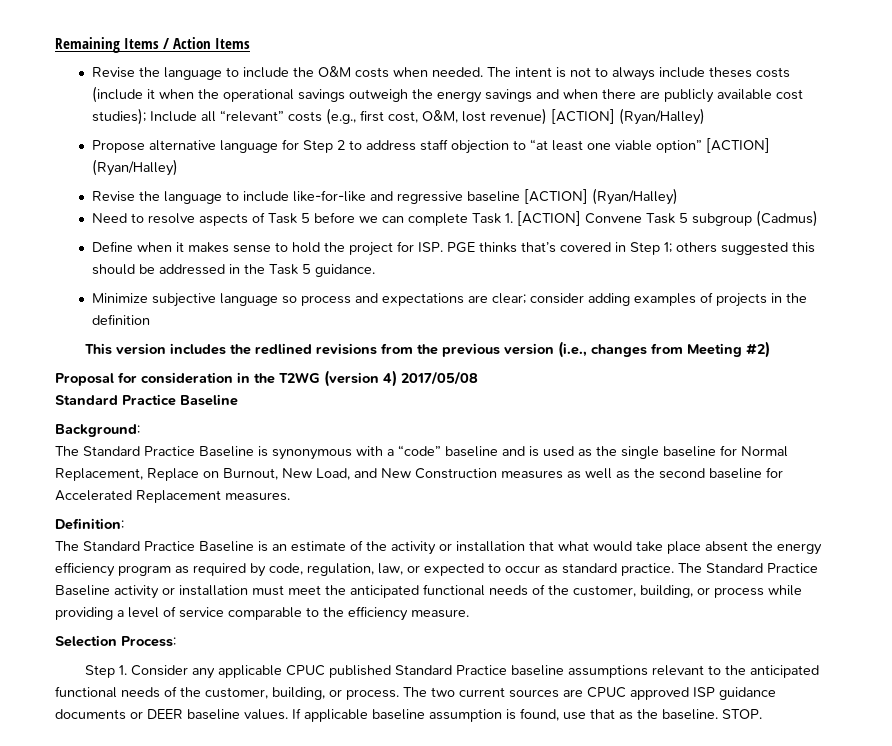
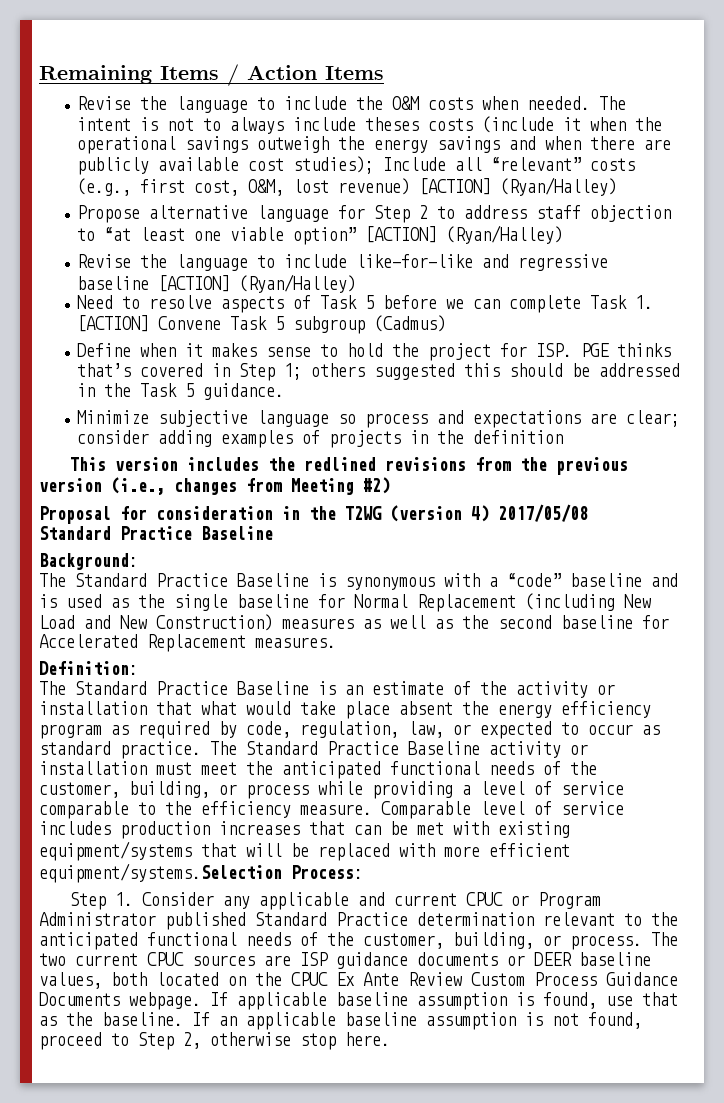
[55,468,350,481] Replacement, Replace on Burnout, New Load, -> [417,593,651,612] [39,615,75,629] Replacement (including New Load
[415,468,497,479] Construction -> [156,614,273,631] Construction)
[55,635,117,647] // Selection -> [381,801,624,819] [39,821,570,839] [39,841,570,861] [39,863,282,883] Comparable level of service includes production increases that can be met with existing equipment/systems that will be replaced with more efficient equipment/systems.Selection
[286,665,326,676] CPUC -> [358,892,602,909] [39,912,156,926] and current CPUC or Program Administrator
[511,665,649,678] baseline assumptions -> [417,912,534,926] determination
(505, 692) none -> [147,952,184,966] CPUC
[587,687,689,700] CPUC approved -> (291, 960) none
[244,709,288,720] values. -> [39,972,678,989] [39,992,201,1010] values, both located on the CPUC Ex Ante Review Custom Process Guidance Documents webpage.
[722,709,762,719] STOP. -> [192,1012,642,1030] [39,1032,390,1050] If an applicable baseline assumption is not found, proceed to Step 2, otherwise stop here.

